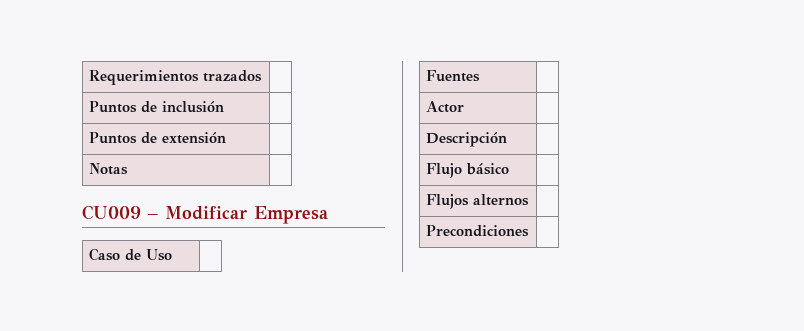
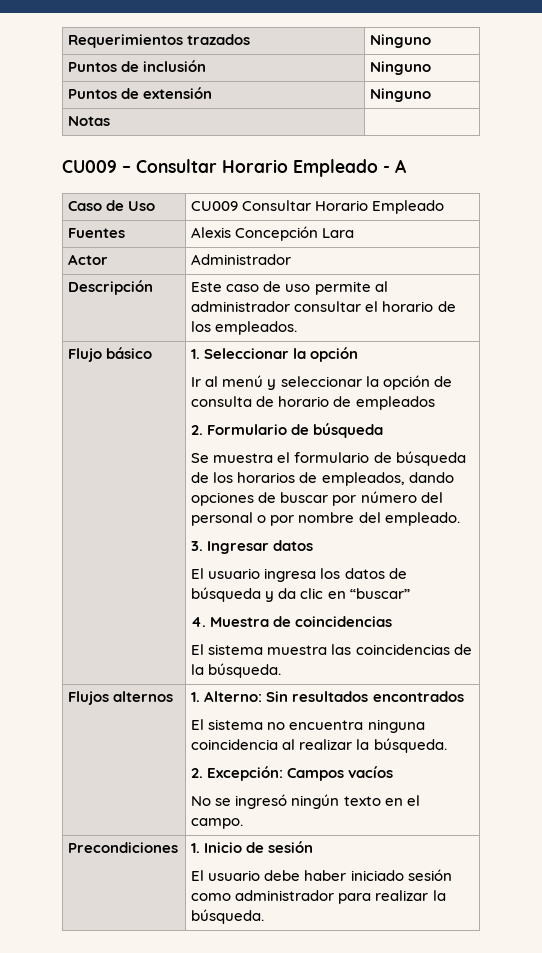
(262, 76) none -> [370,34,432,48] Ninguno
(224, 107) none -> [370,61,432,75] Ninguno
(226, 138) none -> [370,88,432,102] Ninguno
[165,206,328,224] [88,248,172,261] [425,70,480,82] Modificar Empresa // Caso de Uso | // Fuentes | -> [136,159,406,177] [68,200,156,211] [191,200,445,214] [68,228,126,238] [191,226,355,241] Consultar Horario Empleado - A // Caso de Uso | CU009 Consultar Horario Empleado // Fuentes | Alexis Concepción Lara
(464, 107) none -> [191,254,292,265] Administrador
[425,163,509,178] [425,194,529,209] [425,225,529,237] // Flujo básico | // Flujos alternos | // Precondiciones | -> [191,281,388,295] [191,301,456,312] [191,321,298,335] [68,347,153,362] [191,347,359,362] [191,375,452,390] [191,396,435,410] [191,423,384,438] [191,451,466,466] [191,472,454,486] [191,491,443,506] [191,512,460,526] [191,540,314,554] [191,568,407,582] [191,587,410,602] [191,616,393,627] [191,644,472,655] [191,663,282,678] [68,691,174,705] [191,691,464,702] [191,719,425,733] [191,738,447,753] [191,766,394,781] [191,794,420,809] [191,818,244,829] [68,842,179,853] [191,841,314,853] [191,869,452,881] [191,890,446,904] [191,909,265,924] Este caso de uso permite al administrador consultar el horario de los empleados. // Flujo básico | 1. Seleccionar la opción // Ir al menú y seleccionar la opción de consulta de horario de empleados // 2. Formulario de búsqueda // Se muestra el formulario de búsqueda de los horarios de empleados, dando opciones de buscar por número del personal o por nombre del empleado. // 3. Ingresar datos // El usuario ingresa los datos de búsqueda y da clic en “buscar” // 4. Muestra de coincidencias // El sistema muestra las coincidencias de la búsqueda. // Flujos alternos | 1. Alterno: Sin resultados encontrados // El sistema no encuentra ninguna coincidencia al realizar la búsqueda. // 2. Excepción: Campos vacíos // No se ingresó ningún texto en el campo. // Precondiciones | 1. Inicio de sesión // El usuario debe haber iniciado sesión como administrador para realizar la búsqueda.

